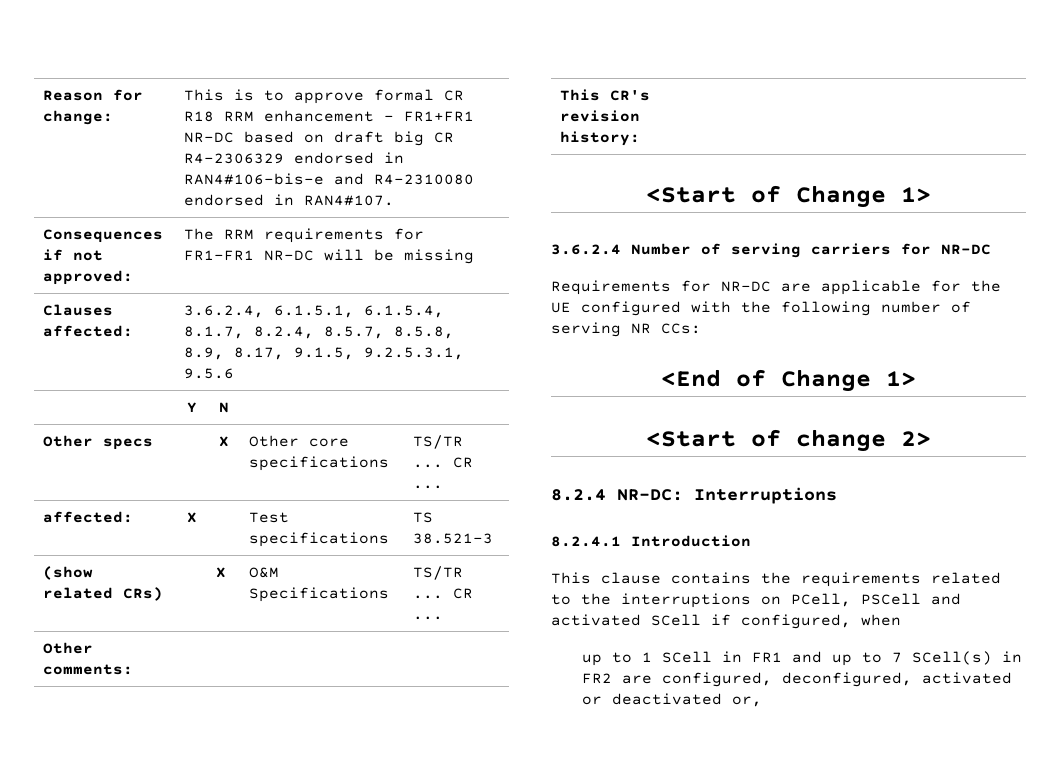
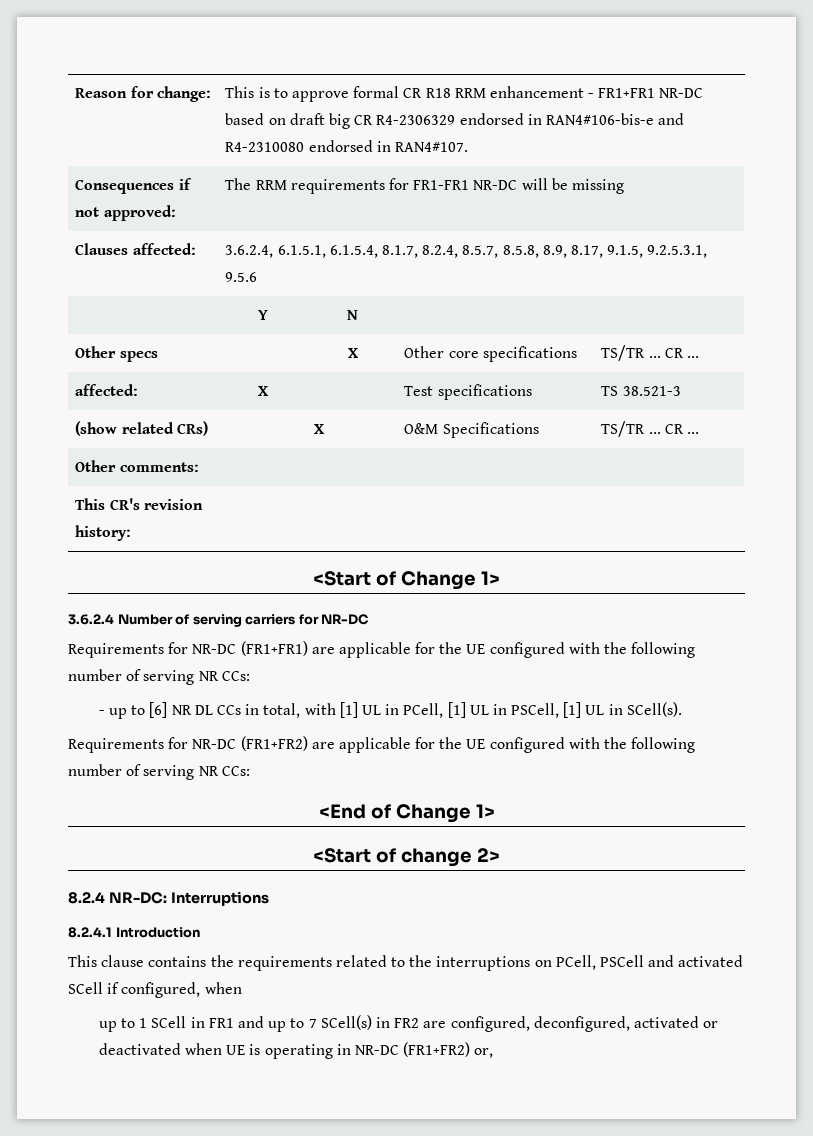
(771, 286) none -> [240,641,696,658] [68,669,250,685] [98,702,682,719] [68,736,308,753] (FR1+FR1) are applicable for the UE configured with the following number of serving NR CCs: // - up to [6] NR DL CCs in total, with [1] UL in PCell, [1] UL in PSCell, [1] UL in SCell(s). // Requirements for NR-DC (FR1+FR2)
(723, 699) none -> [185,1042,471,1059] when UE is operating in NR-DC (FR1+FR2)

